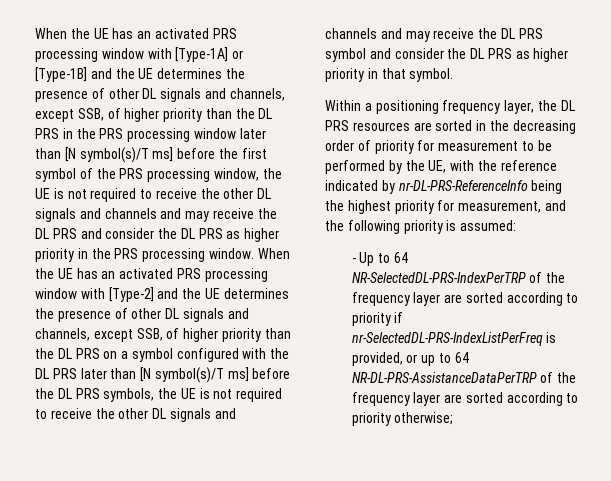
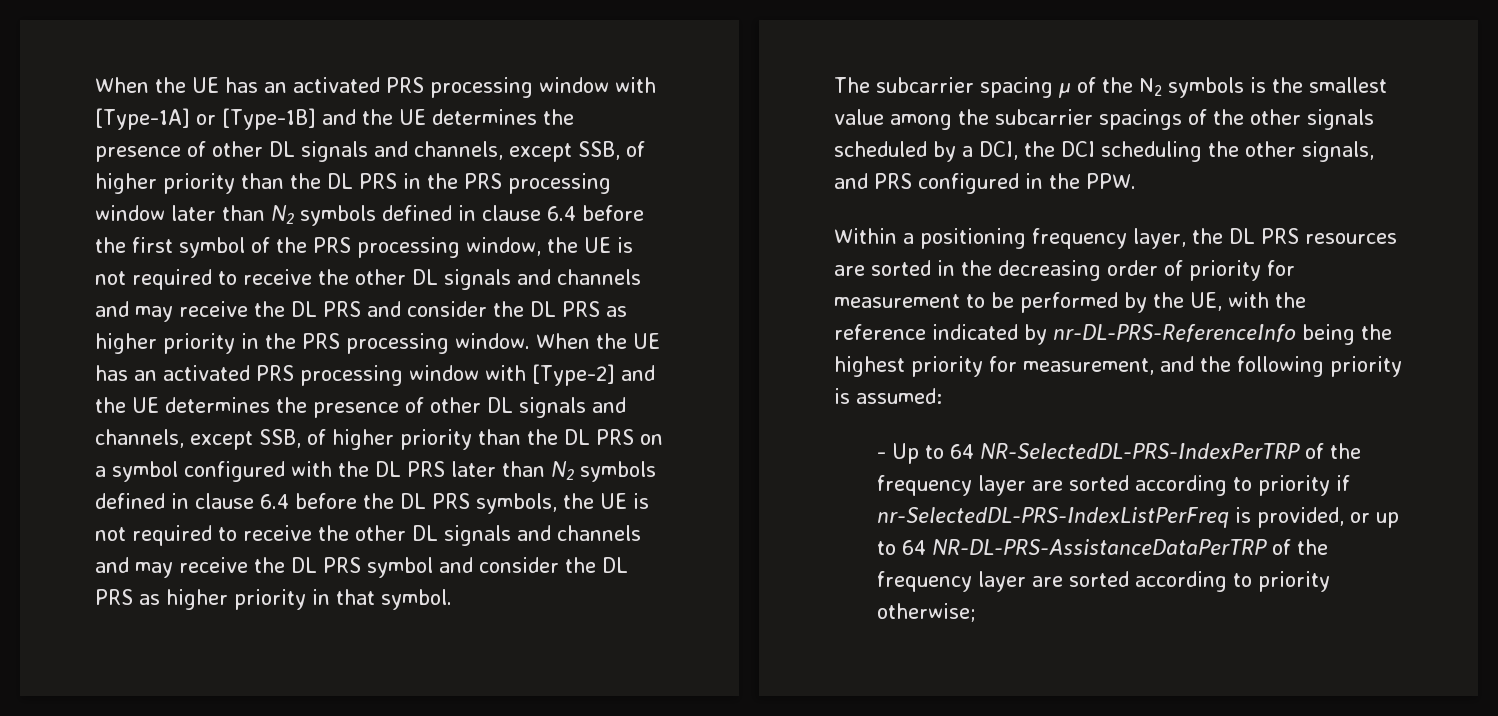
[64,147,174,163] [N symbol(s)/T ms] -> [271,205,576,226] N2 symbols defined in clause 6.4
[140,367,249,383] [N symbol(s)/T ms] -> [551,461,656,482] [95,493,289,509] N2 symbols defined in clause 6.4
(454, 75) none -> [834,77,1387,98] [834,109,1374,130] [834,141,1374,162] [834,173,1136,194] // The subcarrier spacing µ of the N2 symbols is the smallest value among the subcarrier spacings of the other signals scheduled by a DCI, the DCI scheduling the other signals, and PRS configured in the PPW.

